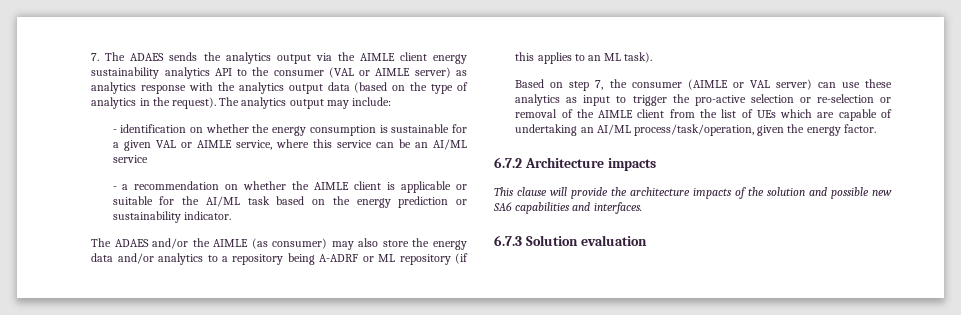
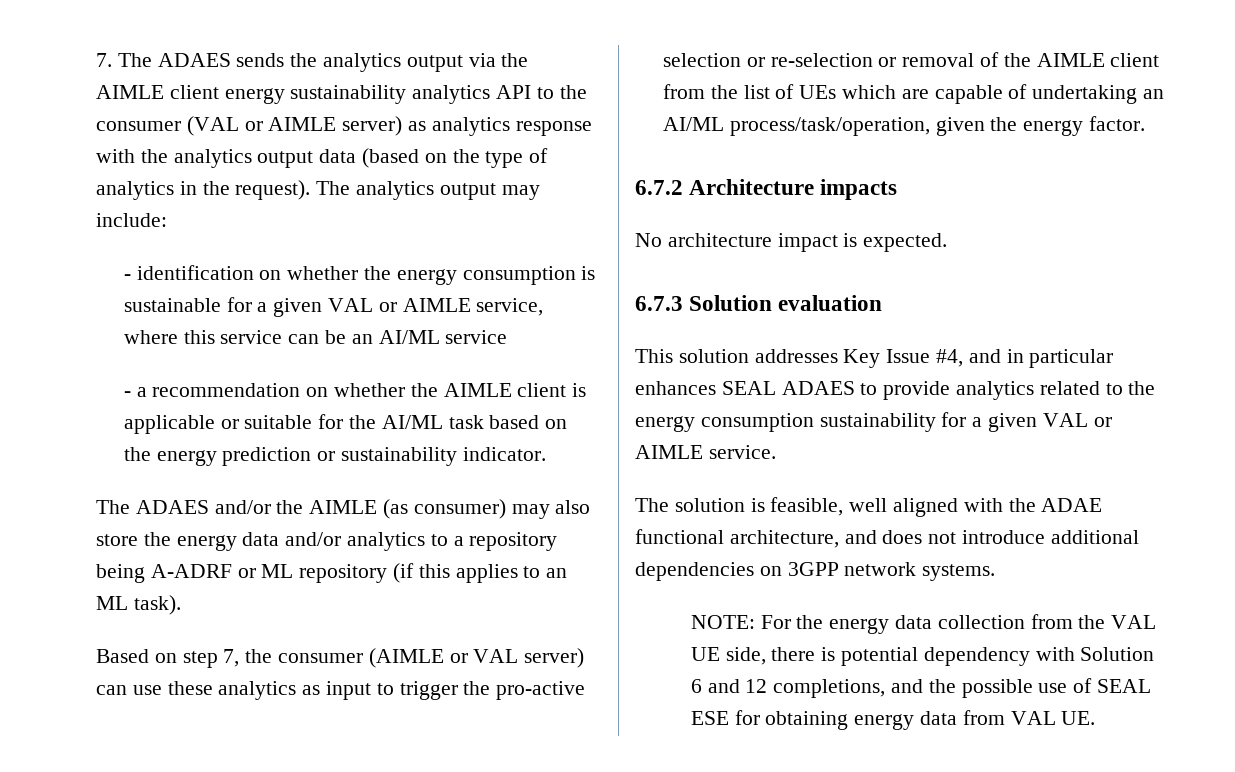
[494,187,892,199] [493,202,642,214] [494,235,647,246] This clause will provide the architecture impacts of the solution and possible new SA6 capabilities and interfaces. // 6.7.3 Solution evaluation -> [635,233,948,252] [635,295,883,311] [635,349,1114,368] [635,381,1156,400] [635,412,1112,432] [635,445,776,459] [635,497,1103,517] [635,529,1139,548] [635,562,996,581] [690,614,1157,634] [690,647,1155,666] [690,678,1152,698] [690,710,1096,730] No architecture impact is expected. // 6.7.3 Solution evaluation // This solution addresses Key Issue #4, and in particular enhances SEAL ADAES to provide analytics related to the energy consumption sustainability for a given VAL or AIMLE service. // The solution is feasible, well aligned with the ADAE functional architecture, and does not introduce additional dependencies on 3GPP network systems. // NOTE: For the energy data collection from the VAL UE side, there is potential dependency with Solution 6 and 12 completions, and the possible use of SEAL ESE for obtaining energy data from VAL UE.

